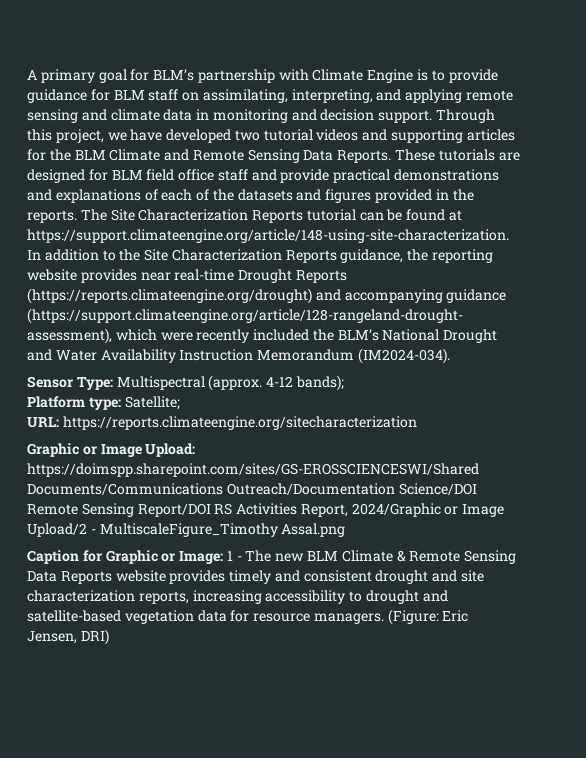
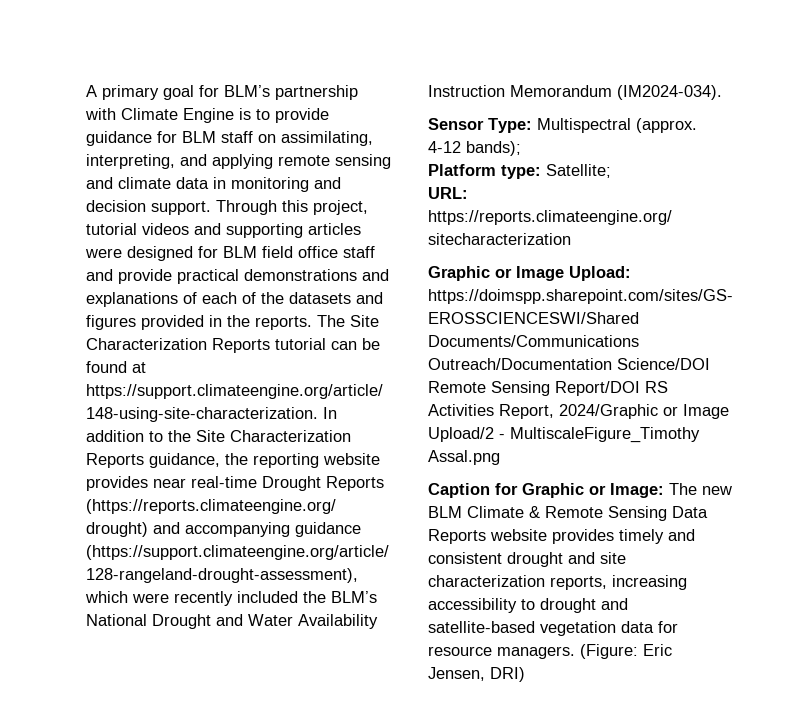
[107,129,260,143] we have developed two -> (368, 207) none
[27,149,520,163] for the BLM Climate and Remote Sensing Data Reports. These tutorials are -> [85,248,122,258] were
[226,551,242,561] 1 - -> (664, 490) none

